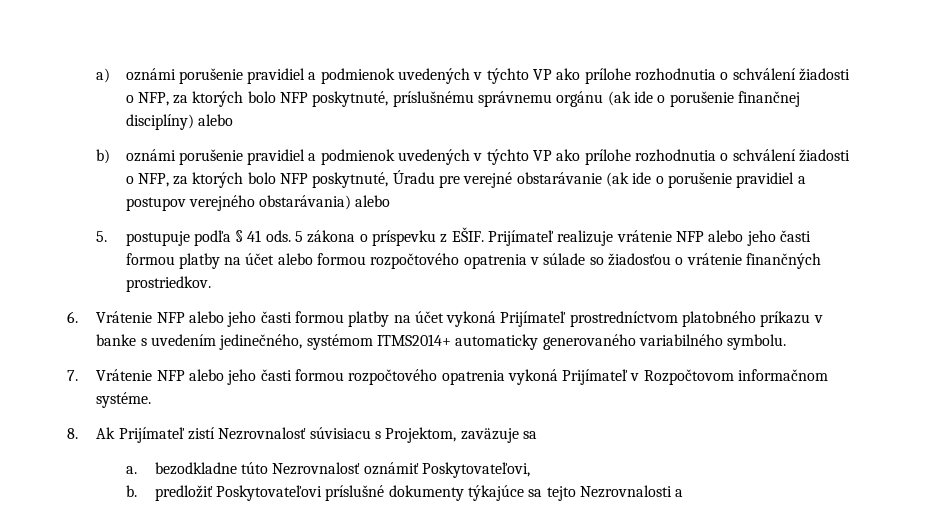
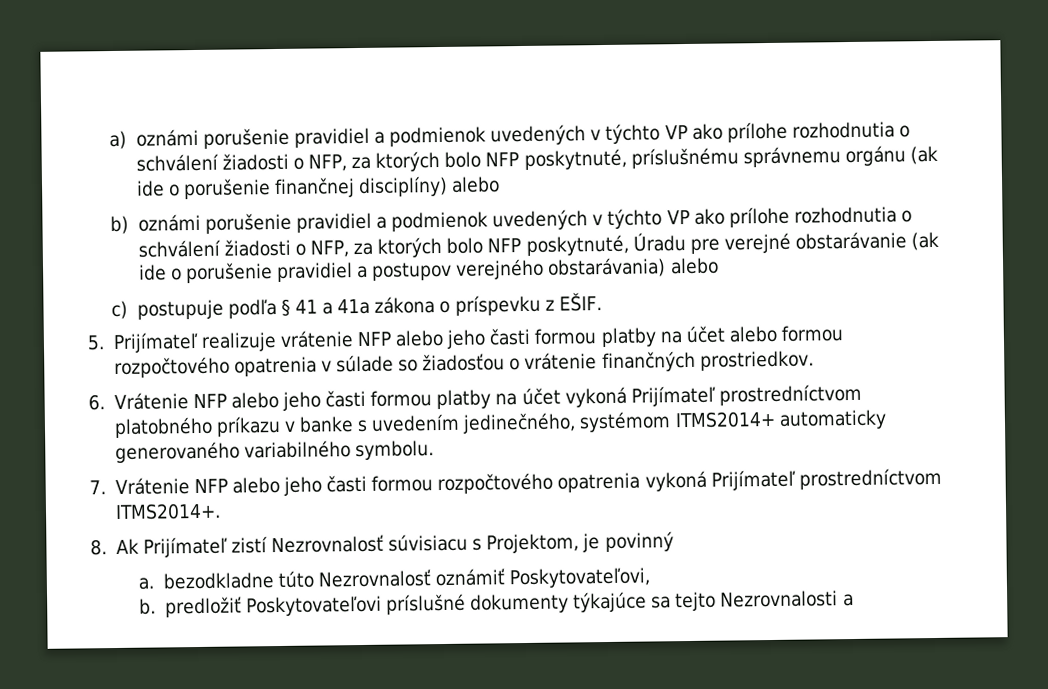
[96,231,108,242] 5. -> [111,300,129,320] c)
[265,230,304,242] ods. 5 -> [322,298,371,315] a 41a
(484, 234) none -> [87,335,105,351] // 5.
[630,369,829,385] [96,392,152,408] v Rozpočtovom informačnom systéme. -> [798,467,942,490] [114,502,221,521] prostredníctvom ITMS2014+.
[460,428,537,443] zaväzuje sa -> [582,531,674,553] je povinný

